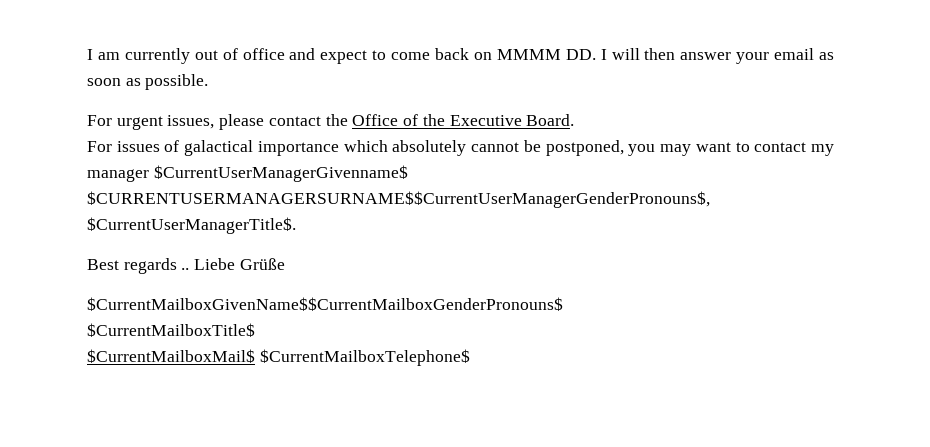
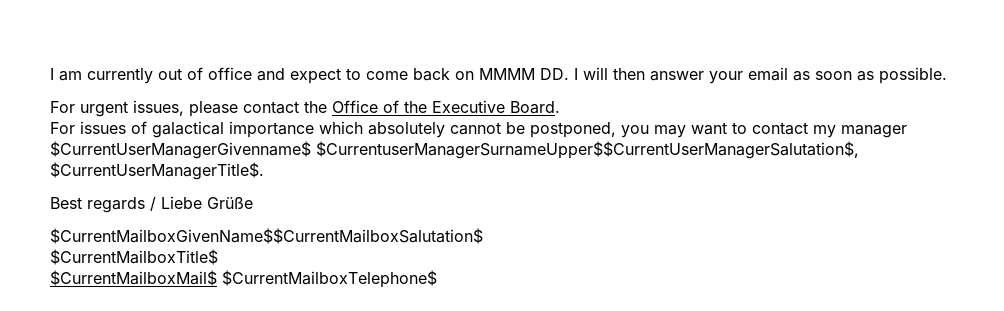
[87,191,710,208] $CURRENTUSERMANAGERSURNAME$$CurrentUserManagerGenderPronouns$, -> [316,141,859,159] $CurrentuserManagerSurnameUpper$$CurrentUserManagerSalutation$,
[181,268,190,270] .. -> [150,197,156,211] /
[87,297,563,311] $CurrentMailboxGivenName$$CurrentMailboxGenderPronouns$ -> [50,228,483,244] $CurrentMailboxGivenName$$CurrentMailboxSalutation$

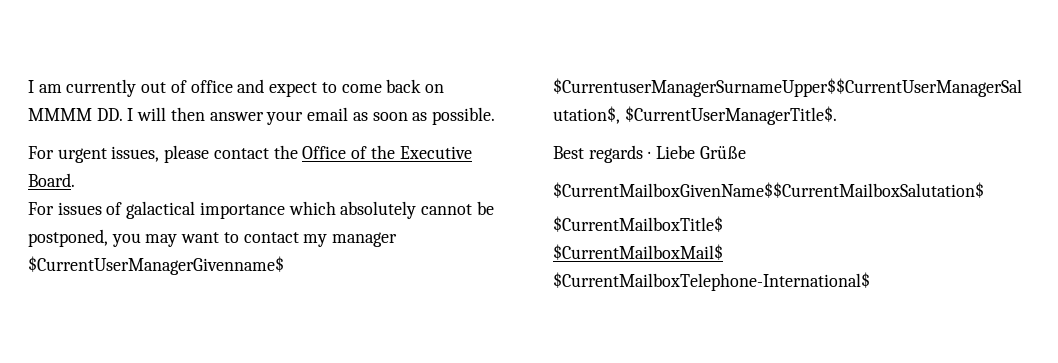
[150,197,156,211] / -> [647,151,652,159] ∙
[222,270,437,288] $CurrentMailboxTelephone$ -> [553,272,870,291] $CurrentMailboxTelephone-International$

